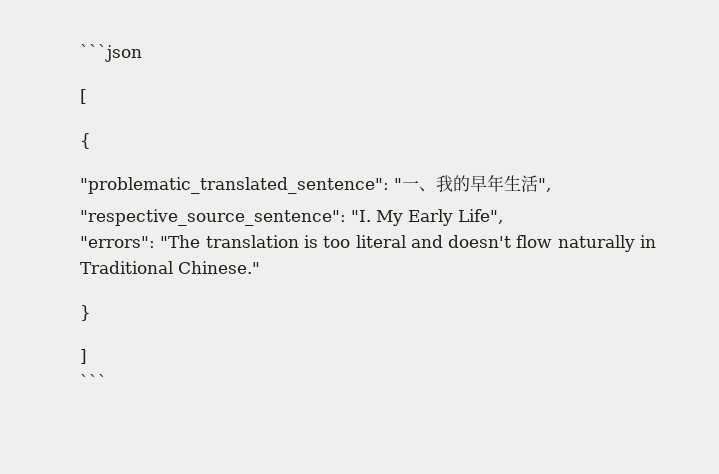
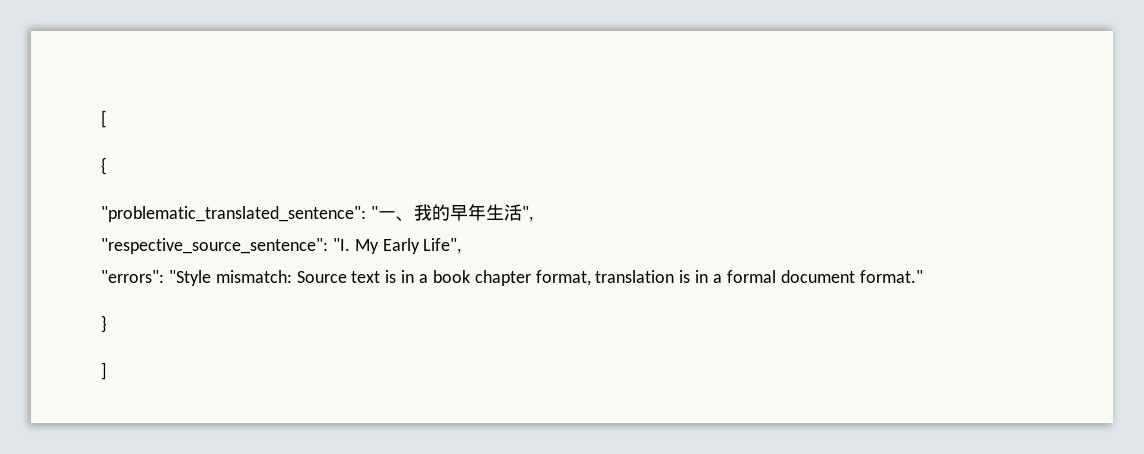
[80,44,142,62] ```json // -> (101, 119) none
[160,235,656,252] [80,261,260,274] "The translation is too literal and doesn't flow naturally in Traditional Chinese." -> [168,270,923,286] "Style mismatch: Source text is in a book chapter format, translation is in a formal document format."
[80,374,107,388] // ``` -> (107, 371) none

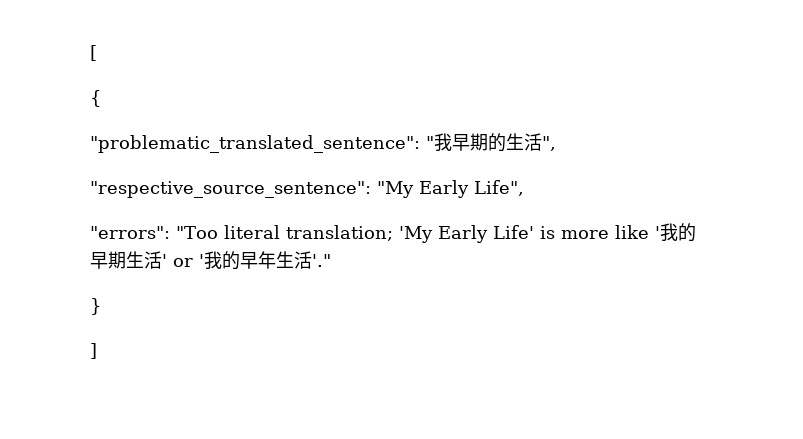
[377,204,533,222] [101,238,462,254] [101,270,923,286] 一、我的早年生活", // "respective_source_sentence": "I. My Early Life", // "errors": "Style mismatch: Source text is in a book chapter format, translation is in a formal document format." -> [434,133,556,152] [90,180,524,198] [90,223,696,243] [90,251,331,270] 我早期的生活", // "respective_source_sentence": "My Early Life", // "errors": "Too literal translation; 'My Early Life' is more like '我的早期生活' or '我的早年生活'."

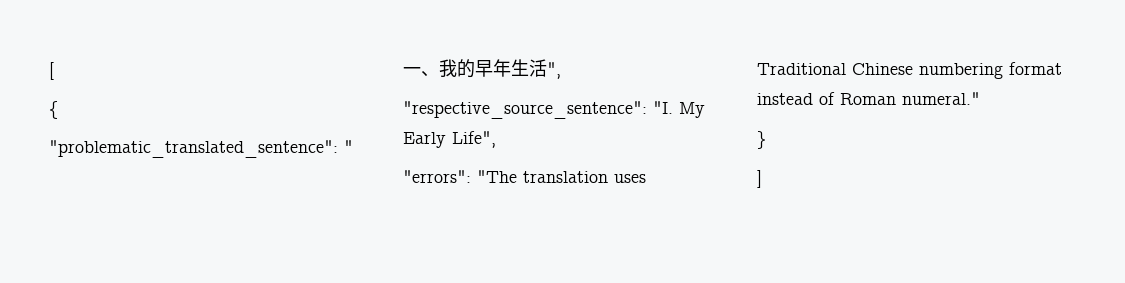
[434,133,556,152] [90,180,524,198] [90,223,696,243] [90,251,331,270] 我早期的生活", // "respective_source_sentence": "My Early Life", // "errors": "Too literal translation; 'My Early Life' is more like '我的早期生活' or '我的早年生活'." -> [403,59,561,79] [403,101,705,119] [403,131,496,148] [403,170,646,183] [757,62,1062,79] [757,92,980,105] 一、我的早年生活", // "respective_source_sentence": "I. My Early Life", // "errors": "The translation uses Traditional Chinese numbering format instead of Roman numeral."

